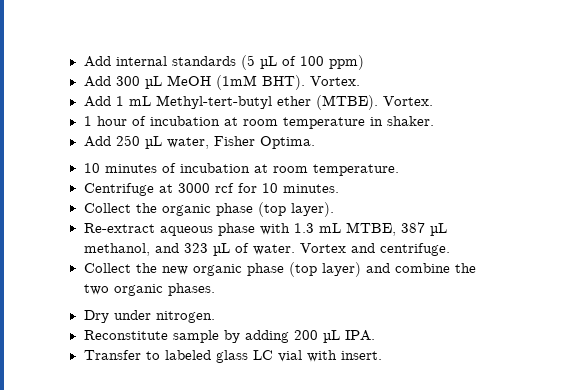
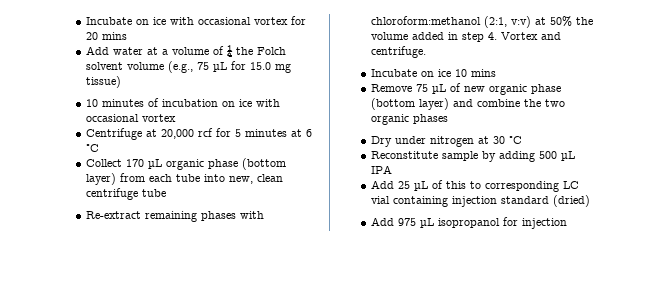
[83,55,364,70] [83,75,360,90] [83,95,433,110] [83,116,434,129] [83,135,315,149] Add internal standards (5 µL of 100 ppm) // Add 300 µL MeOH (1mM BHT). Vortex. // Add 1 mL Methyl-tert-butyl ether (MTBE). Vortex. // 1 hour of incubation at room temperature in shaker. // Add 250 µL water, Fisher Optima. -> [86,16,307,25] [86,32,128,40] [86,45,287,57] [86,61,292,73] [86,76,122,88] Incubate on ice with occasional vortex for 20 mins // Add water at a volume of ¼ the Folch solvent volume (e.g., 75 µL for 15.0 mg tissue)
[253,164,399,176] at room temperature. -> [222,99,281,107] [86,114,177,122] on ice with occasional vortex
[177,183,210,193] 3000 -> [161,129,195,139] 20,000
[261,183,339,193] [83,202,334,217] [83,222,447,236] [83,243,450,256] [83,263,157,273] 10 minutes. // Collect the organic phase (top layer). // Re-extract aqueous phase with 1.3 mL MTBE, 387 µL methanol, and 323 µL of water. Vortex and centrifuge. // Collect the -> [235,129,313,137] [86,144,100,152] [86,158,287,170] [86,173,284,185] [86,188,167,200] [86,211,265,222] [371,16,594,28] [371,32,562,42] [371,46,427,58] [371,69,497,77] [371,83,462,94] 5 minutes at 6 °C // Collect 170 µL organic phase (bottom layer) from each tube into new, clean centrifuge tube // Re-extract remaining phases with chloroform:methanol (2:1, v:v) at 50% the volume added in step 4. Vortex and centrifuge. // Incubate on ice 10 mins // Remove 75 µL of
[288,262,317,277] (top -> [371,98,416,110] (bottom
[167,283,215,296] phases. -> [413,114,449,124] phases
[155,311,215,323] nitrogen. -> [430,136,523,147] nitrogen at 30 °C
[293,330,375,343] [83,350,382,363] 200 µL IPA. // Transfer to labeled glass LC vial with insert. -> [539,151,576,161] [371,165,393,174] [371,180,580,192] [371,195,591,207] [371,217,568,229] 500 µL IPA // Add 25 µL of this to corresponding LC vial containing injection standard (dried) // Add 975 µL isopropanol for injection

